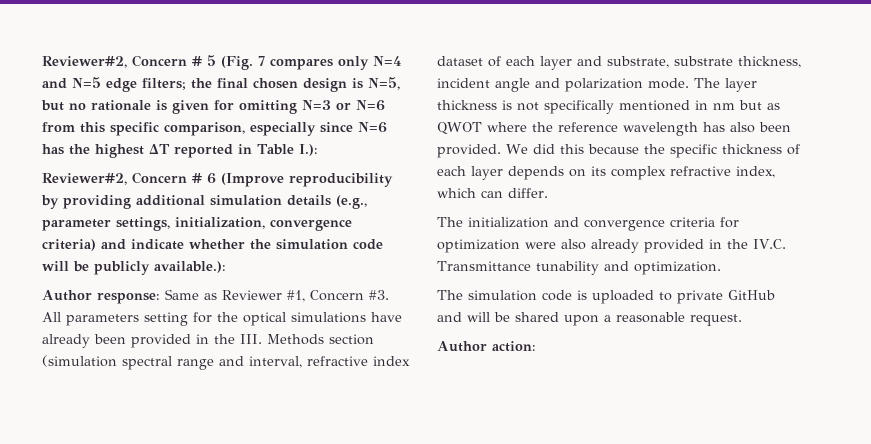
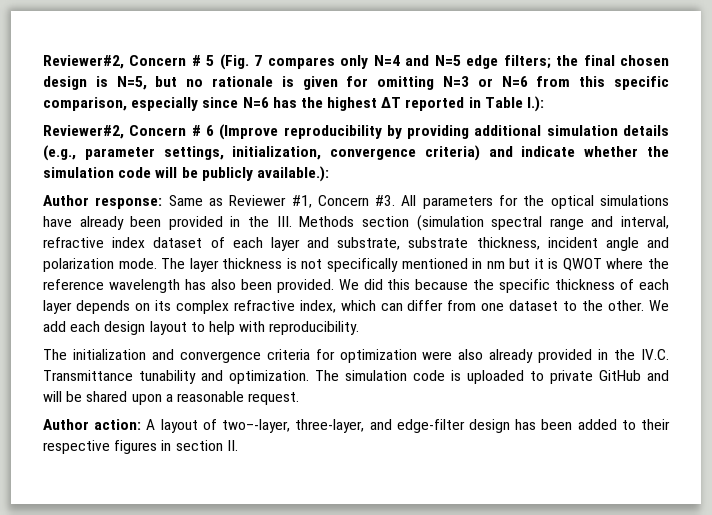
[144,312,188,326] setting -> (493, 202) none
[767,103,780,110] as -> [534,258,559,269] it is
[508,188,548,198] differ. -> [407,300,669,311] [43,321,360,335] differ from one dataset to the other. We add each design layout to help with reproducibility.
(721, 268) // -> (309, 377) none
(536, 346) none -> [146,419,670,433] [43,440,238,454] A layout of two–-layer, three-layer, and edge-filter design has been added to their respective figures in section II.

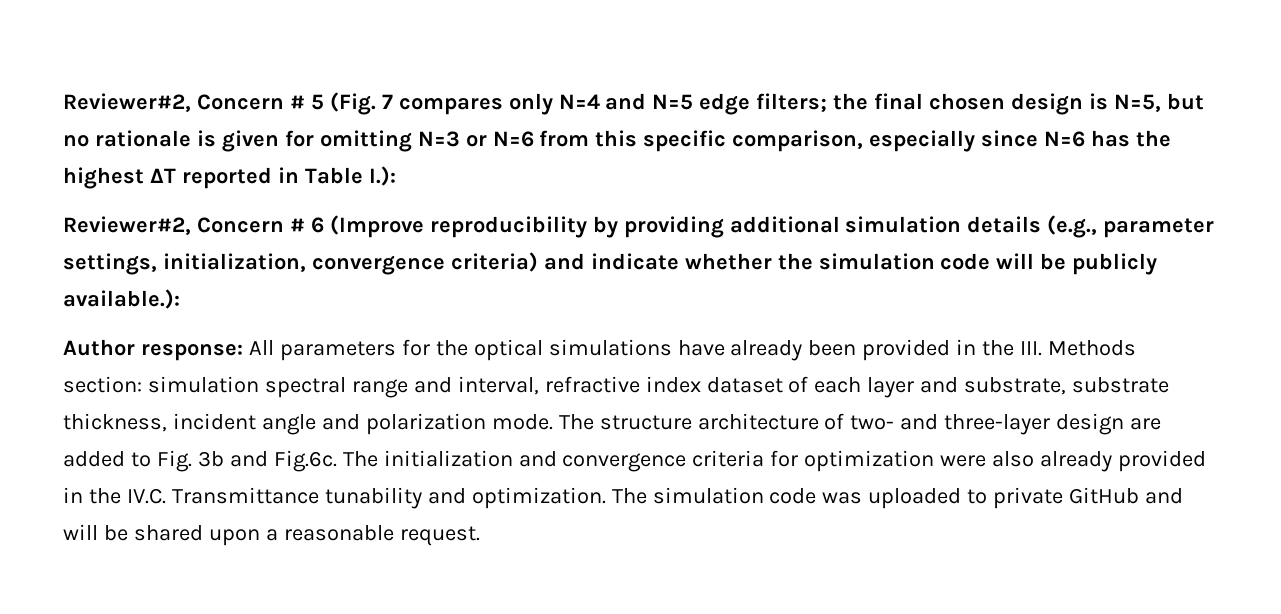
[168,195,396,208] Same as Reviewer #1, Concern #3. -> (243, 352) none
[361,215,484,231] section (simulation -> [63,376,259,393] section: simulation
[189,258,669,272] [43,279,670,293] [43,300,669,314] [43,321,360,335] layer thickness is not specifically mentioned in nm but it is QWOT where the reference wavelength has also been provided. We did this because the specific thickness of each layer depends on its complex refractive index, which can differ from one dataset to the other. We add each design layout to help with reproducibility. // -> [599,413,1162,435] [63,450,337,472] structure architecture of two- and three-layer design are added to Fig. 3b and Fig.6c.
[451,370,461,381] is -> [822,492,863,504] was
[43,419,670,433] [43,440,238,454] // Author action: A layout of two–-layer, three-layer, and edge-filter design has been added to their respective figures in section II. -> (480, 536) none

